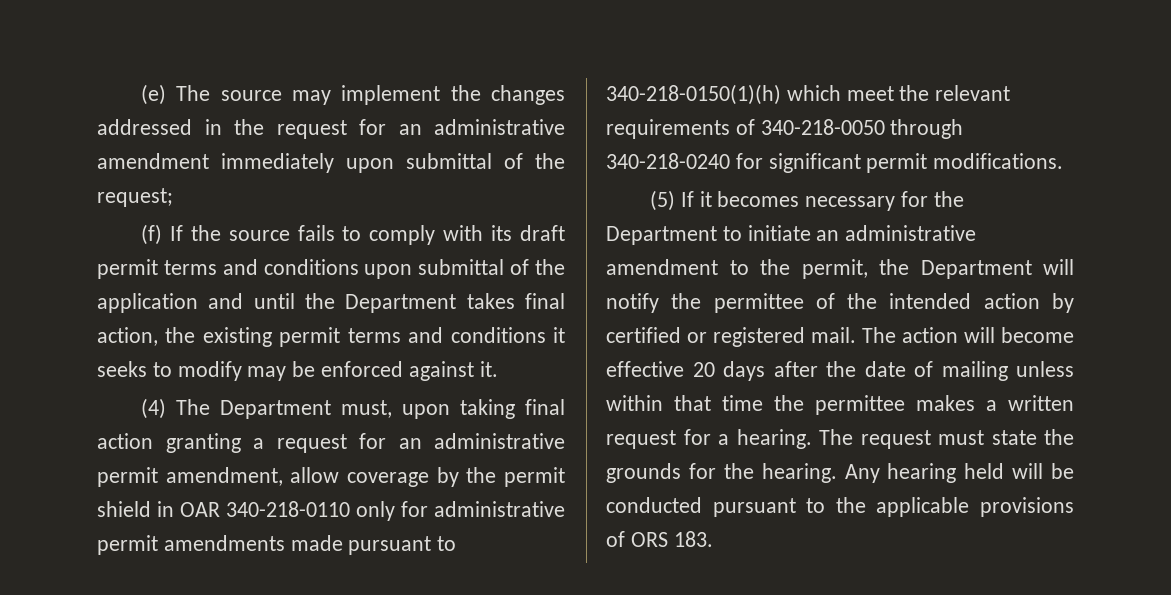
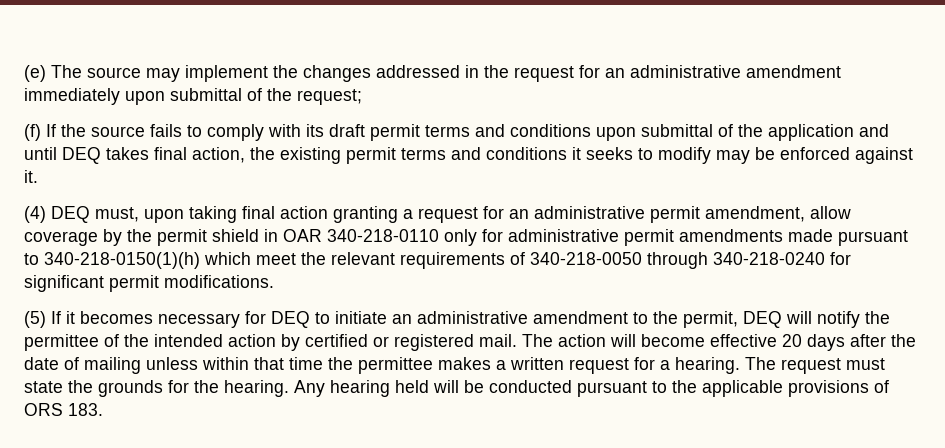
[305,293,457,313] the Department -> [62,147,101,164] DEQ
[175,399,331,419] The Department -> [51,206,90,223] DEQ
[933,191,964,207] [606,226,717,245] the Department -> [271,311,310,328] DEQ
[879,259,1032,279] the Department -> [743,311,782,328] DEQ

